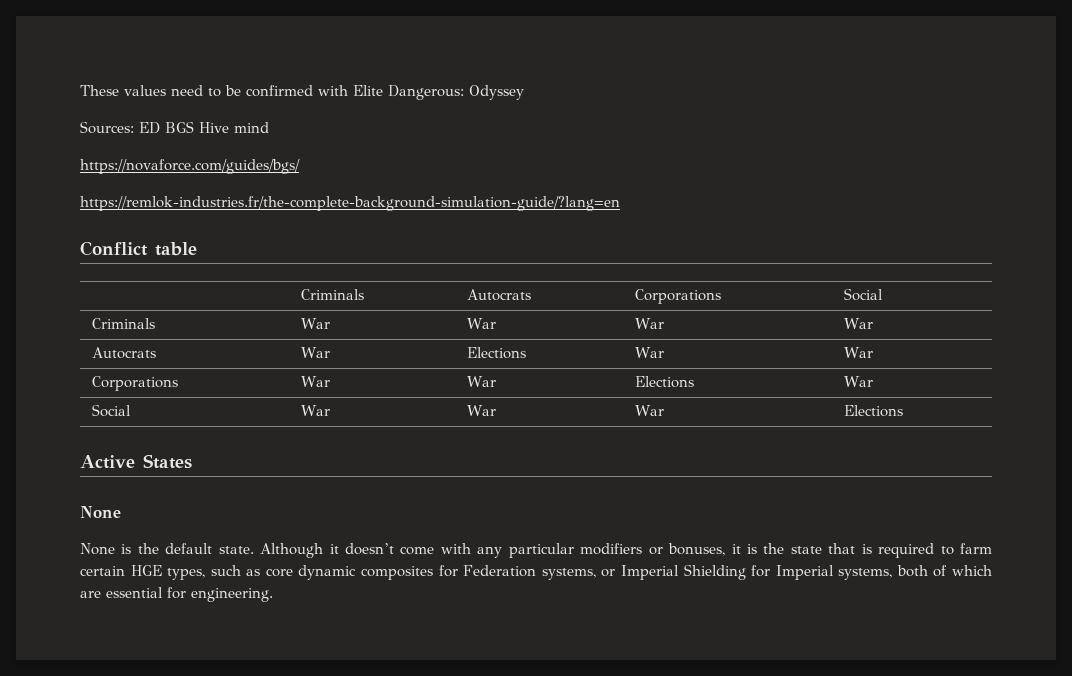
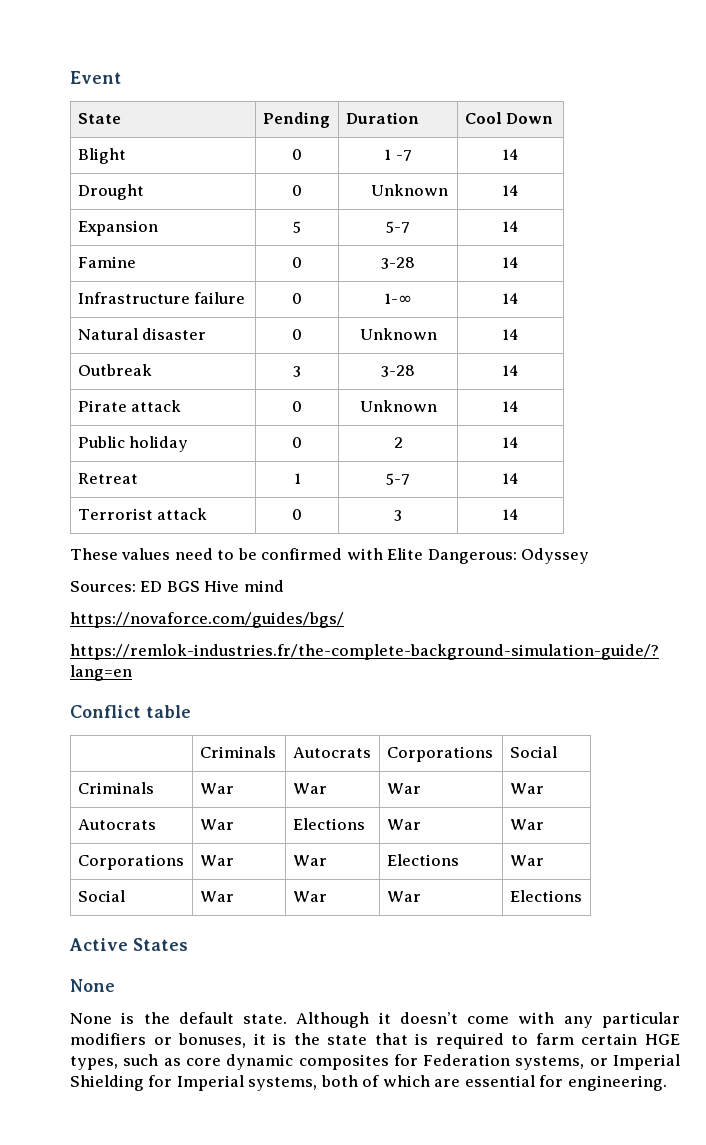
(80, 90) none -> [70,71,121,84] [77,113,121,124] [262,112,330,128] [345,112,419,124] [464,112,554,124] [77,148,126,164] [292,149,302,160] [384,149,412,161] [502,149,519,160] [77,184,144,200] [292,185,302,196] [371,184,449,196] [502,185,519,196] [77,220,158,236] [293,221,301,233] [386,221,410,233] [502,221,519,232] [77,256,136,268] [292,257,302,268] [381,257,415,269] [502,257,519,268] [77,292,246,304] [292,293,302,304] [384,293,412,304] [502,293,519,304] [77,328,207,340] [292,329,302,340] [359,328,437,340] [502,329,519,340] [77,364,152,376] [293,366,301,377] [381,365,415,377] [502,365,519,376] [77,400,182,412] [292,401,302,412] [359,400,437,412] [502,401,519,412] [77,436,189,452] [292,437,302,448] [393,437,403,448] [502,437,519,448] [77,473,138,484] [293,473,301,484] [386,473,410,485] [502,473,519,484] [77,508,208,520] [292,509,302,520] [394,510,402,521] [502,509,519,520] Event // State | Pending | Duration | Cool Down // Blight | 0 | 1 -7 | 14 // Drought | 0 | Unknown | 14 // Expansion | 5 | 5-7 | 14 // Famine | 0 | 3-28 | 14 // Infrastructure failure | 0 | 1-∞ | 14 // Natural disaster | 0 | Unknown | 14 // Outbreak | 3 | 3-28 | 14 // Pirate attack | 0 | Unknown | 14 // Public holiday | 0 | 2 | 14 // Retreat | 1 | 5-7 | 14 // Terrorist attack | 0 | 3 | 14 //

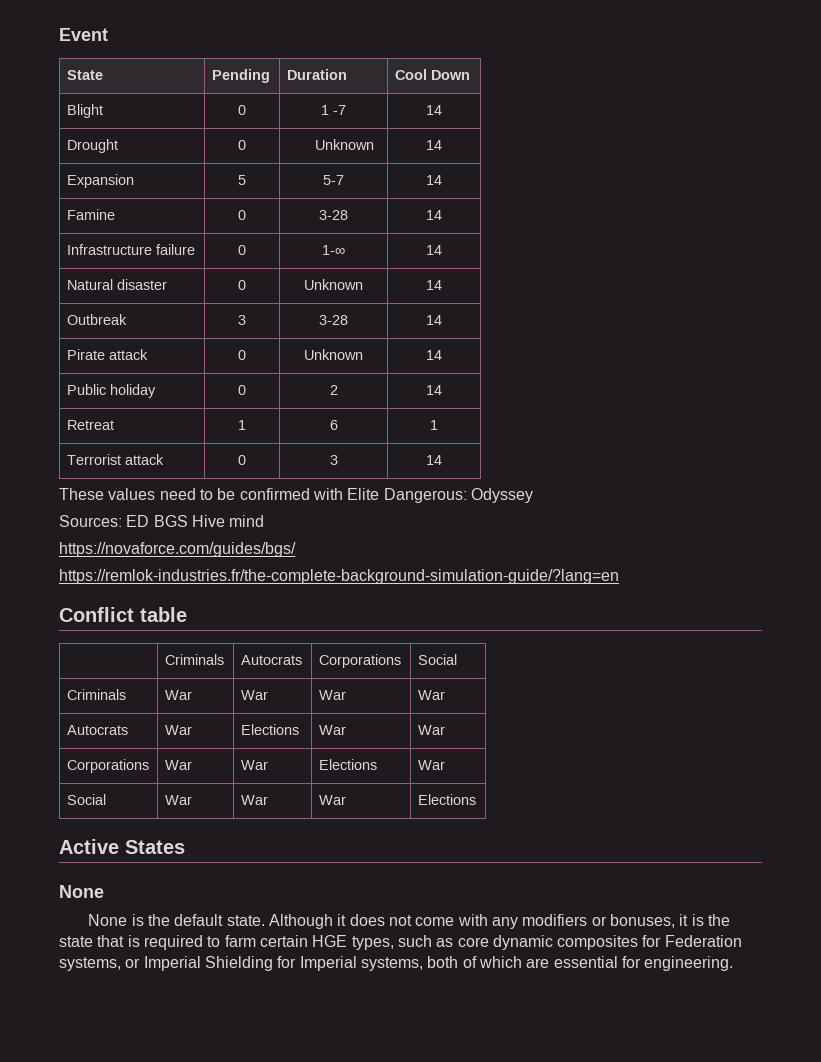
[386,473,410,485] [502,473,519,484] 5-7 | 14 -> [329,420,338,430] [430,420,438,430] 6 | 1
[399,1012,458,1024] doesn’t -> [349,914,412,926] does not
[601,1012,680,1028] particular -> (518, 923) none

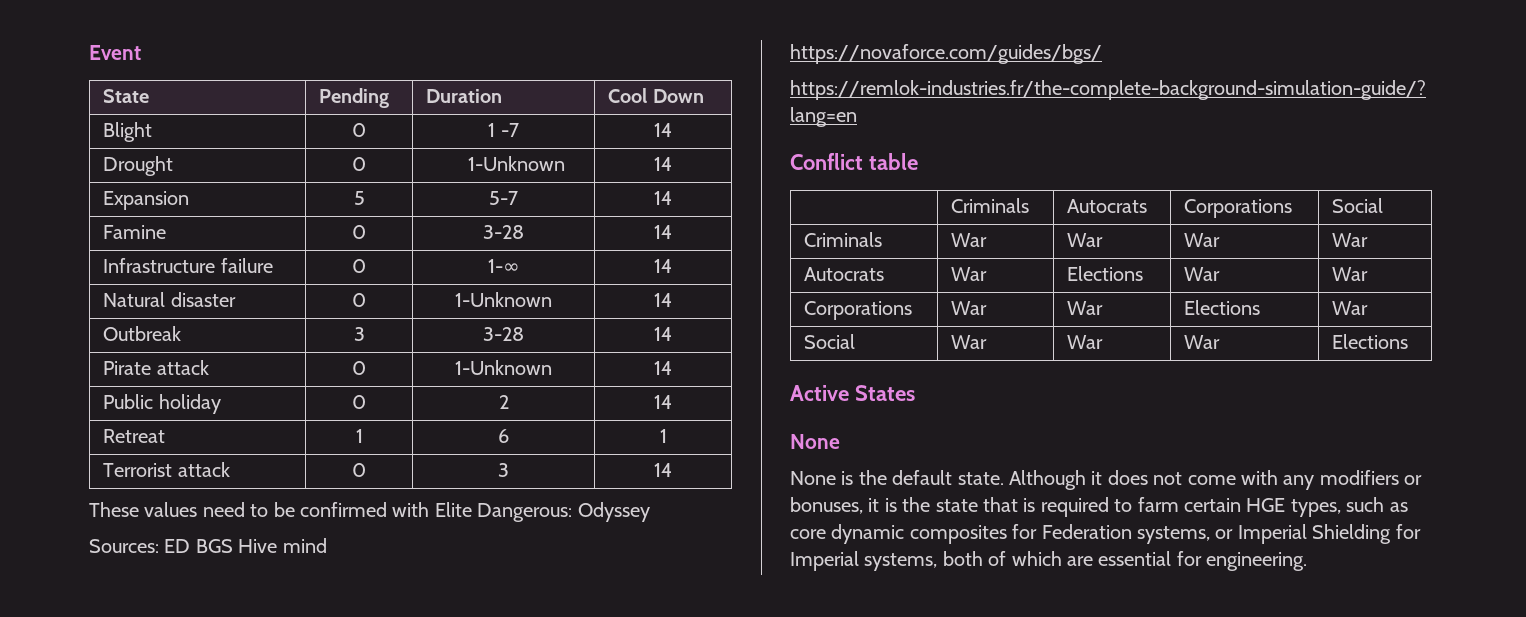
[314,139,374,150] Unknown -> [468,156,566,171] 1-Unknown
[304,279,363,290] Unknown -> [455,292,552,307] 1-Unknown
[304,349,363,360] Unknown -> [455,360,552,375] 1-Unknown

